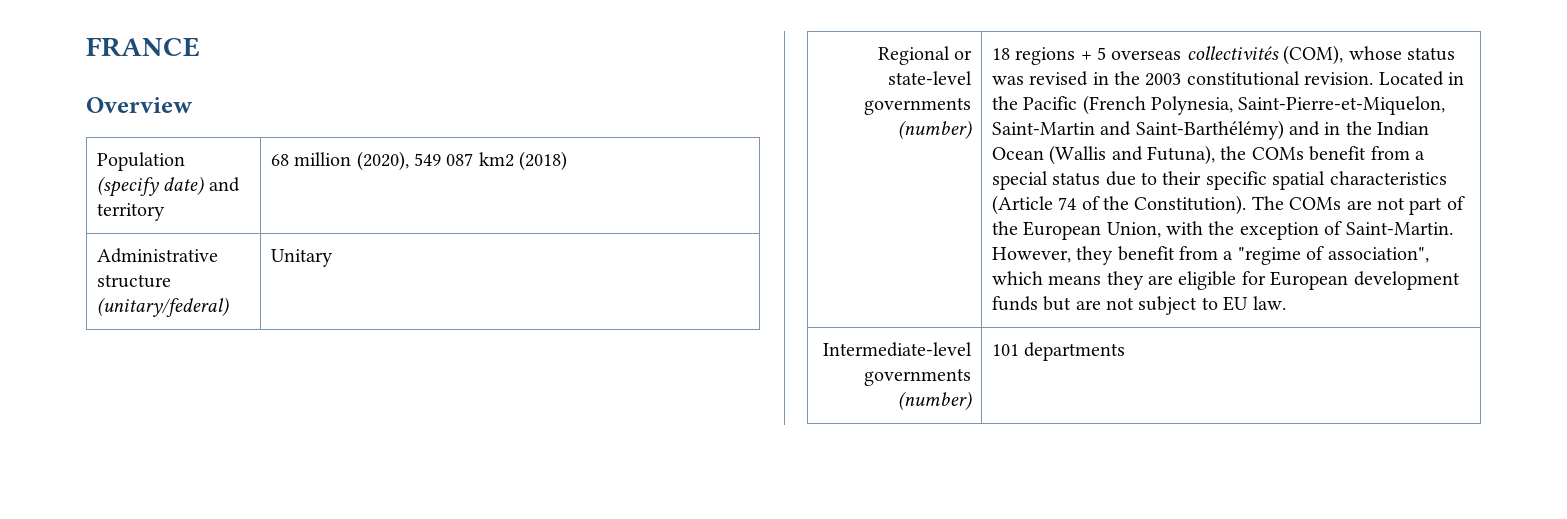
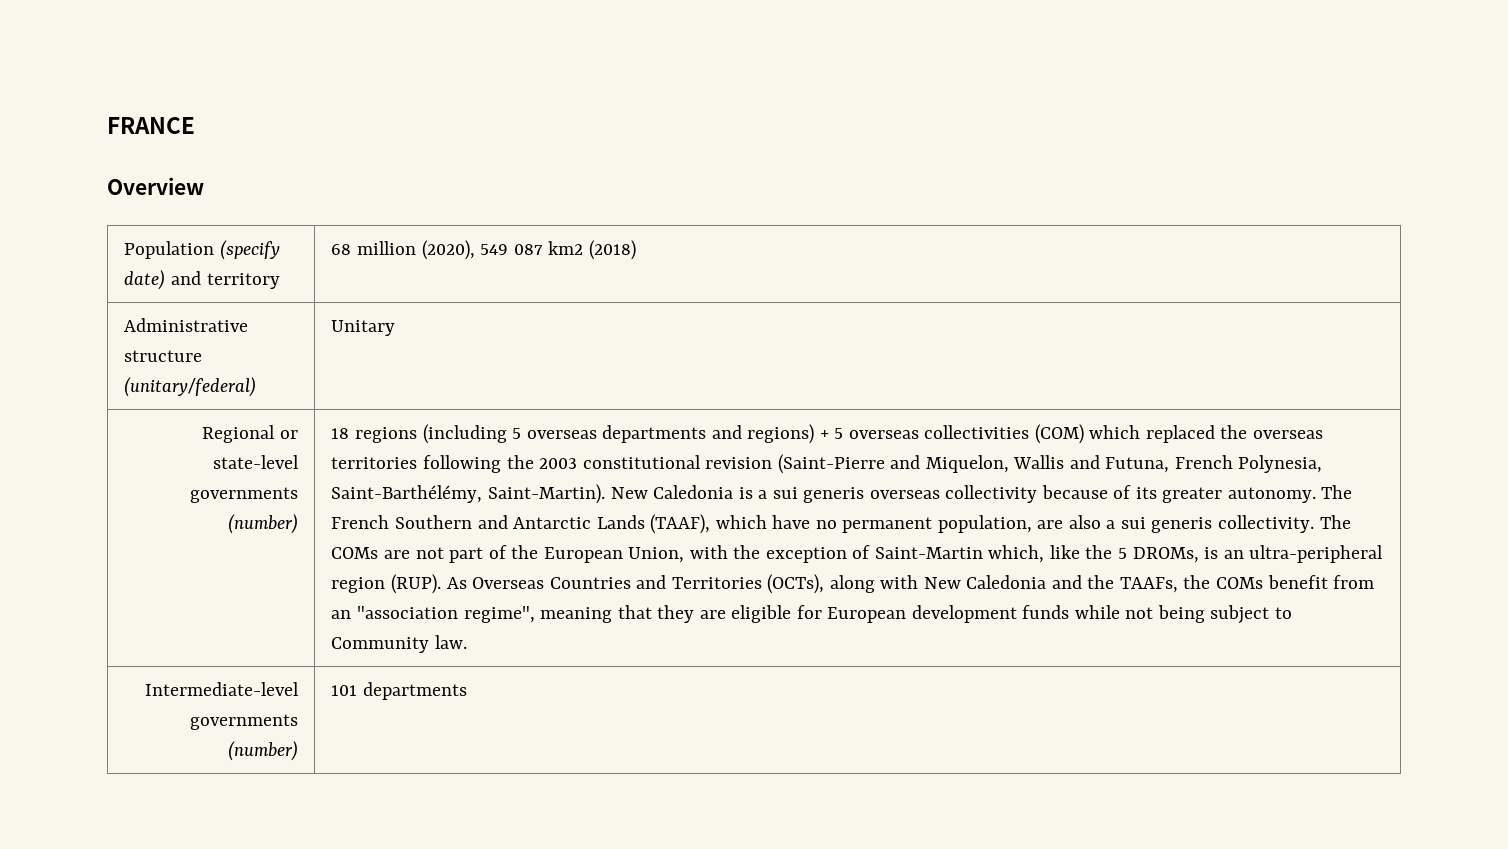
[1080,45,1455,65] [991,71,1464,86] [991,95,1446,115] [991,120,1430,140] [991,145,1425,165] [991,171,1447,190] [991,195,1247,215] + 5 overseas collectivités (COM), whose status was revised in the 2003 constitutional revision. Located in the Pacific (French Polynesia, Saint-Pierre-et-Miquelon, Saint-Martin and Saint-Barthélémy) and in the Indian Ocean (Wallis and Futuna), the COMs benefit from a special status due to their specific spatial characteristics (Article 74 of the Constitution). -> [422,424,1323,444] [331,454,1323,474] [331,484,1353,504] [331,514,1314,534] (including 5 overseas departments and regions) + 5 overseas collectivities (COM) which replaced the overseas territories following the 2003 constitutional revision (Saint-Pierre and Miquelon, Wallis and Futuna, French Polynesia, Saint-Barthélémy, Saint-Martin). New Caledonia is a sui generis overseas collectivity because of its greater autonomy. The French Southern and Antarctic Lands (TAAF), which have no permanent population, are also a sui generis collectivity.
[1345,222,1453,235] [991,246,1429,265] [991,271,1102,285] Saint-Martin. However, they benefit from a "regime of association", which means -> [874,545,1384,563] [331,574,1375,594] [331,605,652,623] Saint-Martin which, like the 5 DROMs, is an ultra-peripheral region (RUP). As Overseas Countries and Territories (OCTs), along with New Caledonia and the TAAFs, the COMs benefit from an "association regime", meaning that
[1043,296,1134,311] but are not -> [1074,605,1205,623] while not being
[1223,296,1249,311] EU -> [331,637,430,653] Community

